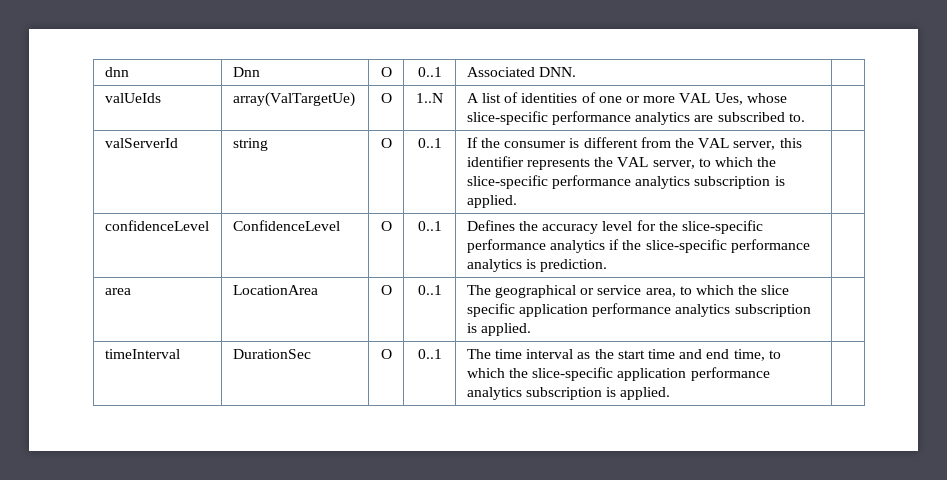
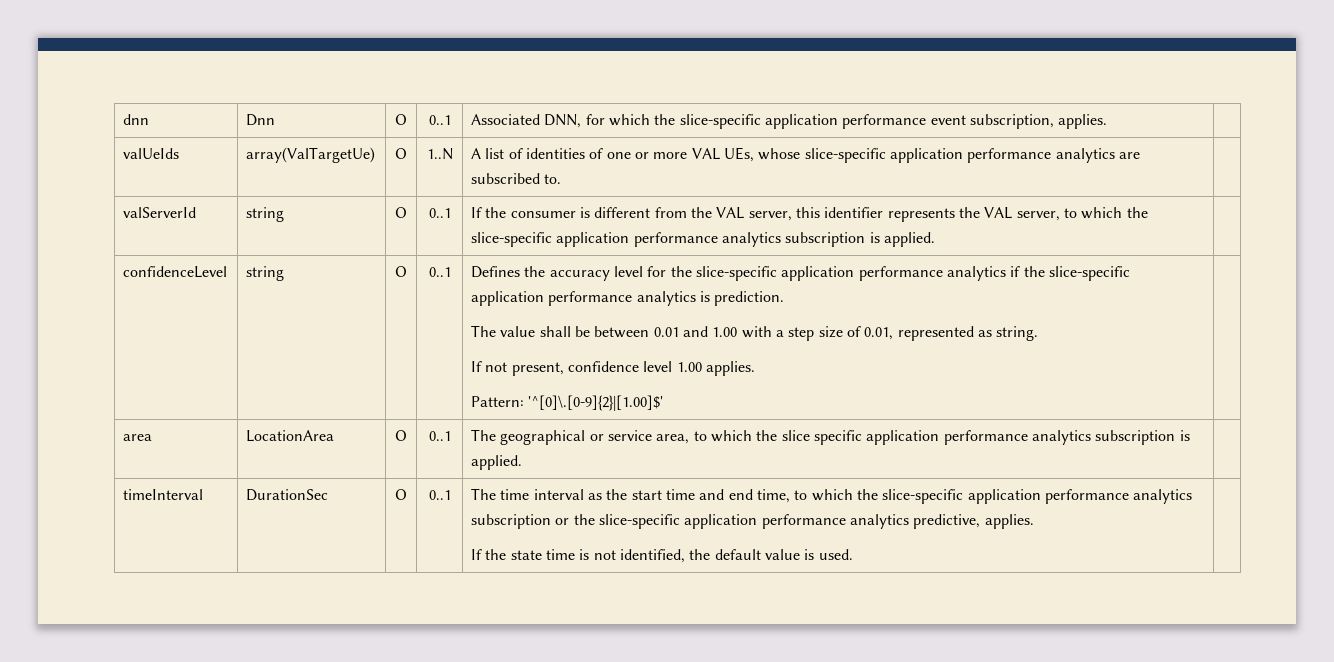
[539,67,577,77] DNN. -> [544,114,1108,129] DNN, for which the slice-specific application performance event subscription, applies.
[714,93,743,105] Ues, -> [724,147,755,162] UEs,
(548, 118) none -> [889,148,963,163] application
(548, 182) none -> [556,232,630,247] application
[232,220,340,231] ConfidenceLevel -> [246,266,285,281] string
(763, 227) none -> [781,266,855,281] application
(727, 246) none -> [471,291,545,306] application
(608, 265) none -> [471,325,1039,341] [471,361,756,376] [471,395,664,411] // The value shall be between 0.01 and 1.00 with a step size of 0.01, represented as string. // If not present, confidence level 1.00 applies. // Pattern: '^[0]\.[0-9]{2}|[1.00]$'
[606,387,671,400] is applied. -> [555,514,1034,529] [471,549,853,563] or the slice-specific application performance analytics predictive, applies. // If the state time is not identified, the default value is used.

